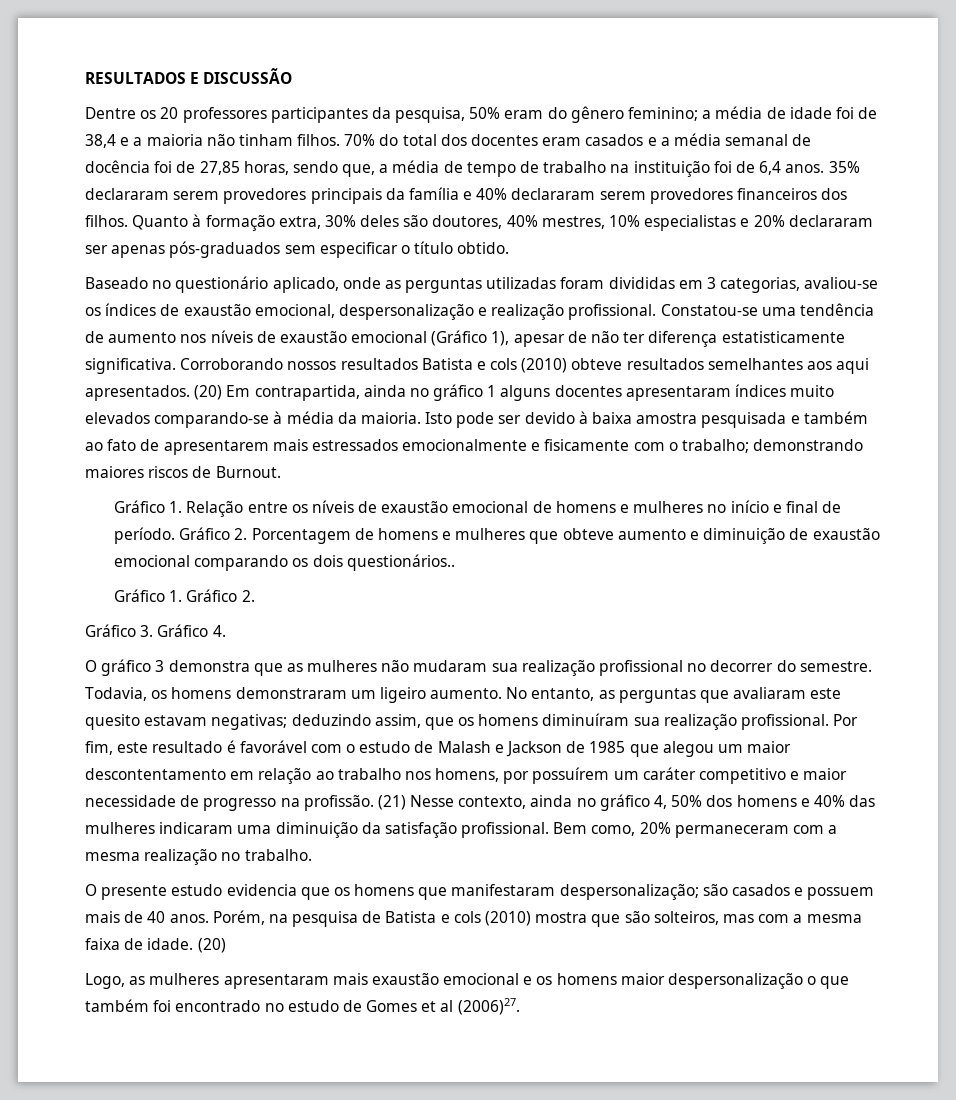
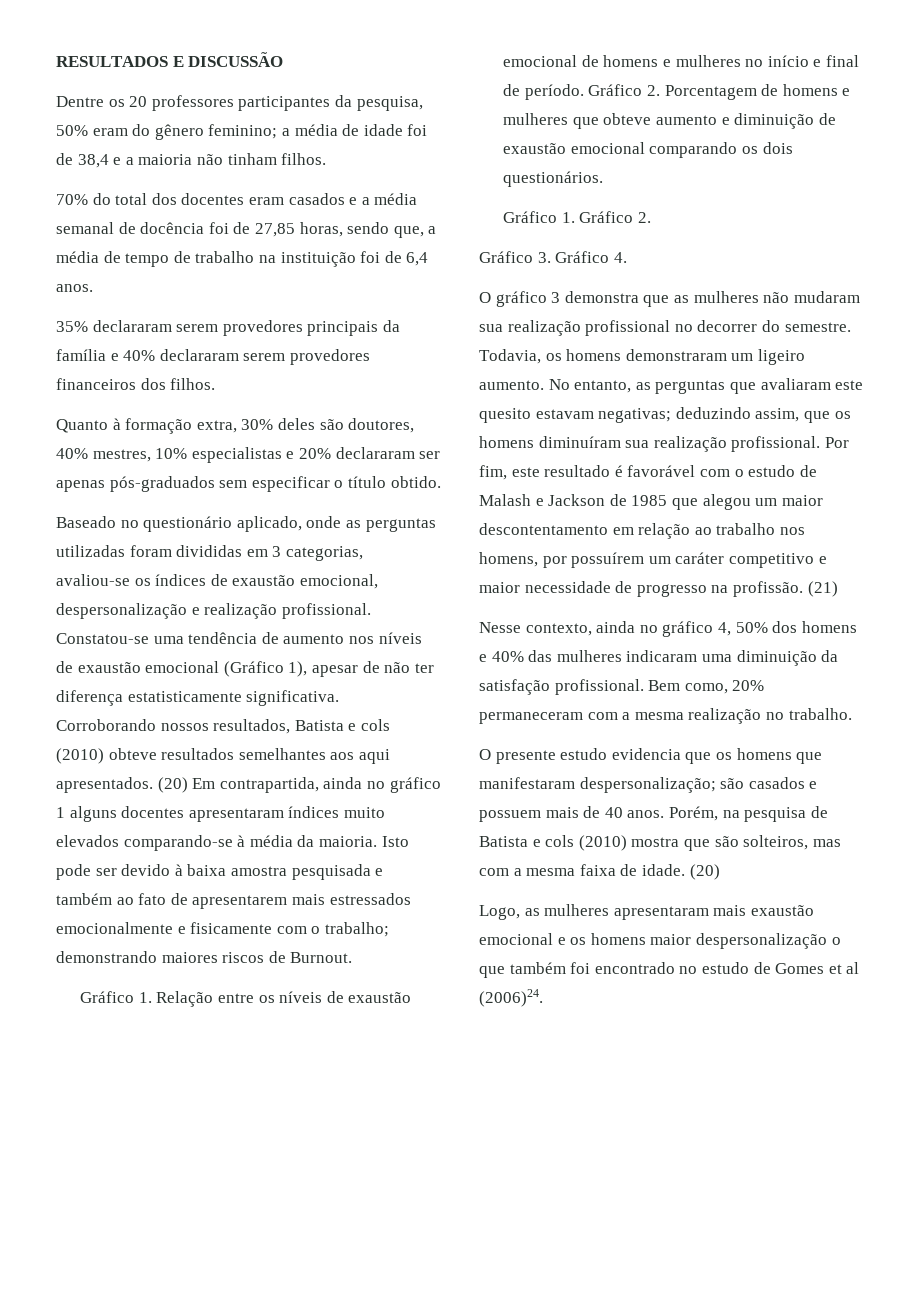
(341, 140) none -> (327, 159) //
(825, 168) none -> (93, 288) //
(128, 221) none -> (216, 384) //
[340,358,418,370] resultados -> [213,719,291,734] resultados,
[346,554,455,571] questionários.. -> [503,171,604,187] questionários.
(406, 802) none -> (838, 589) //
[457,998,520,1015] (2006)27. -> [479,989,543,1007] (2006)24.

